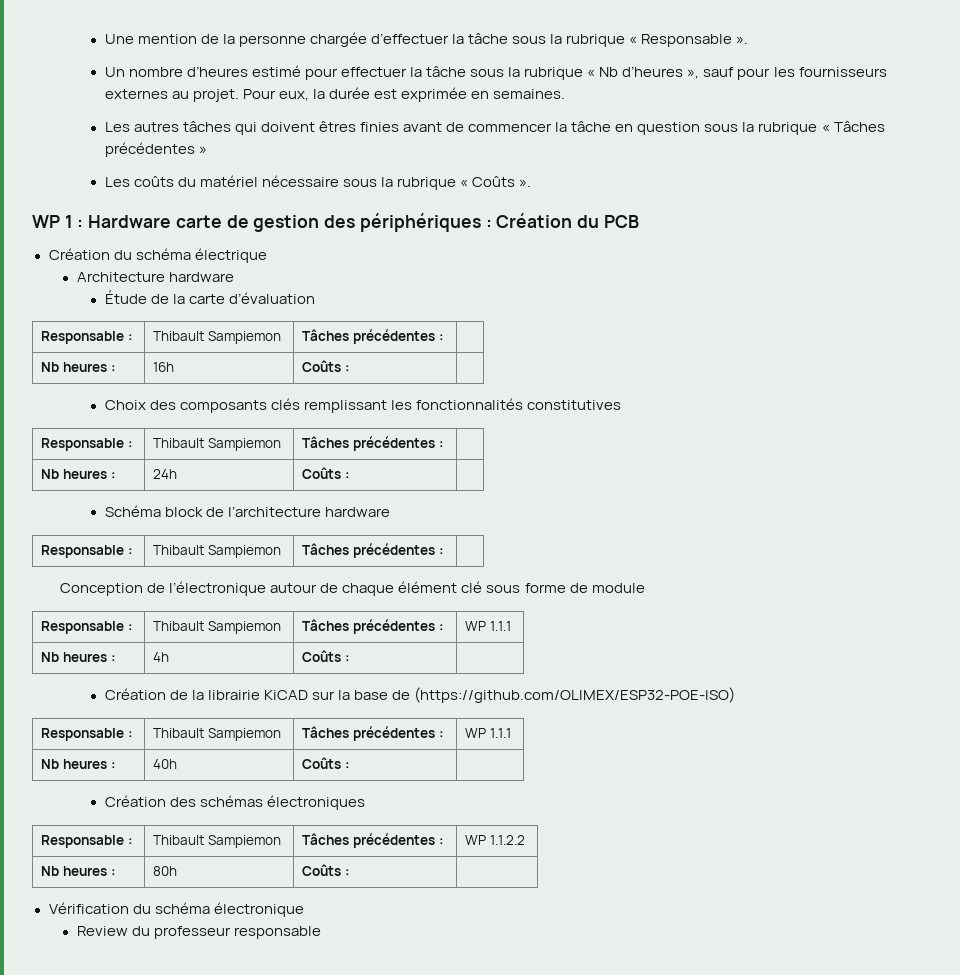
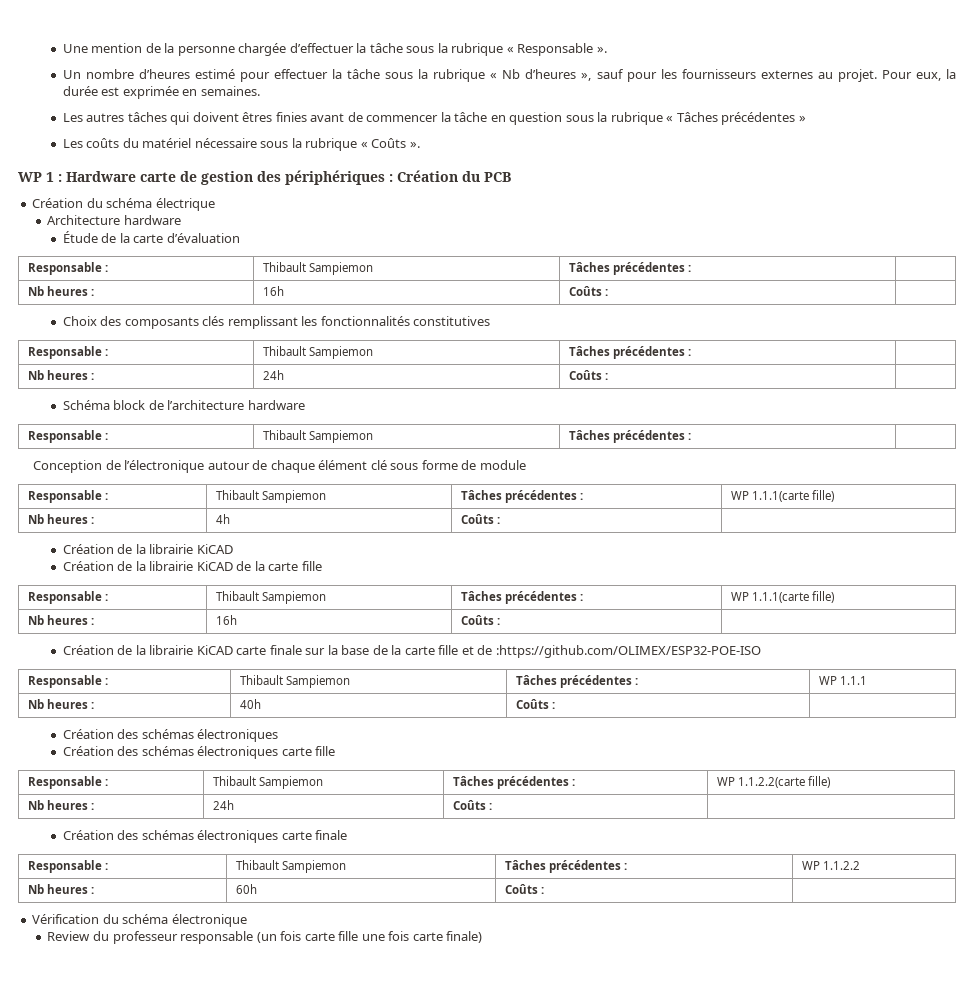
[490,621,512,631] 1.1.1 -> [751,490,834,502] 1.1.1(carte fille)
[311,687,736,703] sur la base de (https://github.com/OLIMEX/ESP32-POE-ISO) -> [62,561,322,571] [27,591,108,604] [215,591,326,604] [460,591,583,604] [730,591,834,603] [27,615,94,625] [215,615,237,625] [460,615,500,625] [62,645,761,658] // Création de la librairie KiCAD de la carte fille // Responsable : | Thibault Sampiemon | Tâches précédentes : | WP 1.1.1(carte fille) // Nb heures : | 16h | Coûts : | // Création de la librairie KiCAD carte finale sur la base de la carte fille et de :https://github.com/OLIMEX/ESP32-POE-ISO
(365, 802) none -> [62,746,336,759] [27,776,108,789] [212,776,323,789] [452,776,575,789] [716,776,830,788] [27,800,94,810] [212,800,234,810] [452,800,492,810] [62,830,348,843] // Création des schémas électroniques carte fille // Responsable : | Thibault Sampiemon | Tâches précédentes : | WP 1.1.2.2(carte fille) // Nb heures : | 24h | Coûts : | // Création des schémas électroniques carte finale
[153,866,178,876] 80h -> [235,884,257,894] 60h
(321, 932) none -> [256,931,483,943] (un fois carte fille une fois carte finale)

